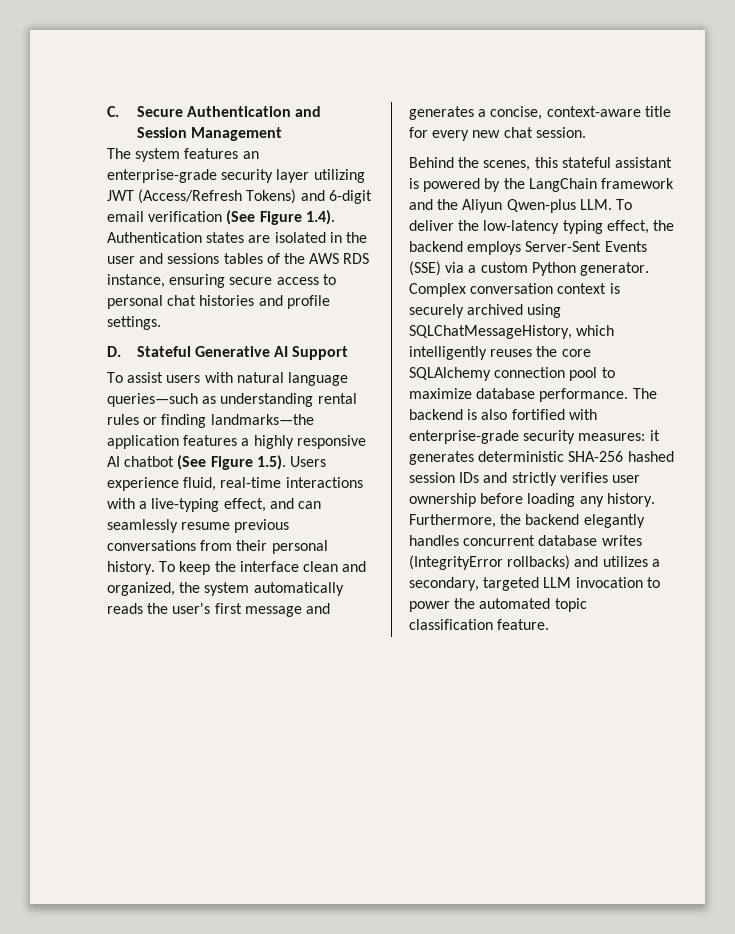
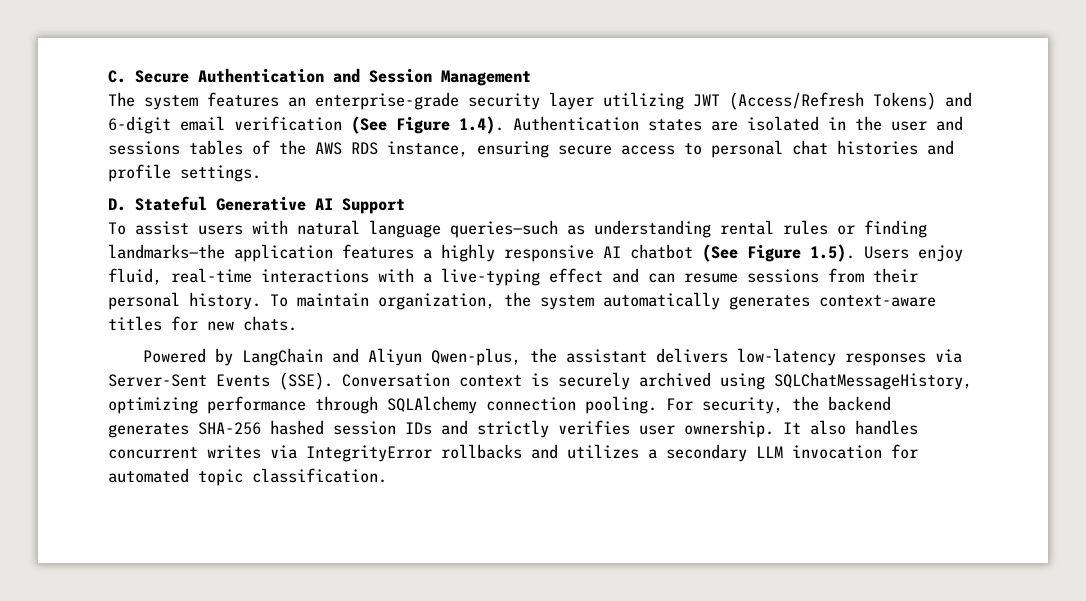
[107,477,179,491] experience -> [918,245,963,262] enjoy
[223,498,266,512] effect, -> [549,268,603,283] effect
[107,519,290,533] [107,540,196,551] seamlessly resume previous conversations -> [684,269,819,283] resume sessions
[179,561,367,575] [107,582,344,596] [107,603,330,617] [409,106,671,120] [409,127,586,141] [409,157,672,171] [409,178,674,192] [409,199,632,213] [409,220,674,234] [409,241,647,255] [409,261,649,276] [409,283,554,297] keep the interface clean and organized, the system automatically reads the user's first message and generates a concise, context-aware title for every new chat session. // Behind the scenes, this stateful assistant is powered by the LangChain framework and the Aliyun Qwen-plus LLM. To deliver the low-latency typing effect, the backend employs Server-Sent Events (SSE) via a custom Python generator. Complex conversation -> [297,292,936,310] [108,316,297,331] [143,348,963,366] [108,372,450,390] maintain organization, the system automatically generates context-aware titles for new chats. // Powered by LangChain and Aliyun Qwen-plus, the assistant delivers low-latency responses via Server-Sent Events (SSE). Conversation
[576,325,615,336] [409,346,591,360] [409,367,615,381] [409,388,657,402] [409,409,597,420] [409,430,660,444] [409,451,565,465] which intelligently reuses the core SQLAlchemy connection pool to maximize database performance. The backend is also fortified with enterprise-grade security measures: it generates deterministic -> [108,396,891,414] [108,423,189,438] optimizing performance through SQLAlchemy connection pooling. For security, the backend generates
[409,493,655,507] [409,514,645,528] [409,535,642,546] [409,555,660,570] [409,577,660,591] [409,598,587,612] [409,619,550,630] ownership before loading any history. Furthermore, the backend elegantly handles concurrent database writes (IntegrityError rollbacks) and utilizes a secondary, targeted LLM invocation to power the automated topic classification feature. -> [684,420,918,438] [108,444,918,462] [108,468,387,486] ownership. It also handles concurrent writes via IntegrityError rollbacks and utilizes a secondary LLM invocation for automated topic classification.

